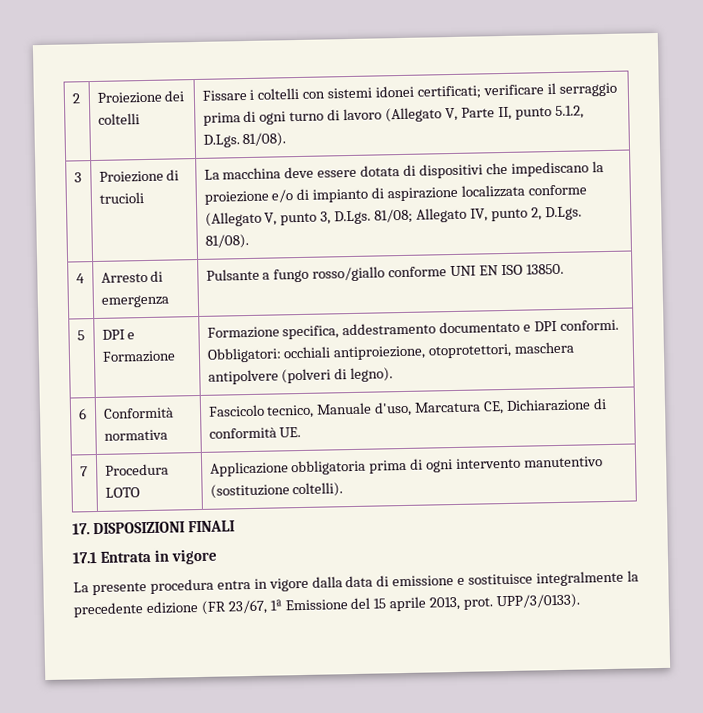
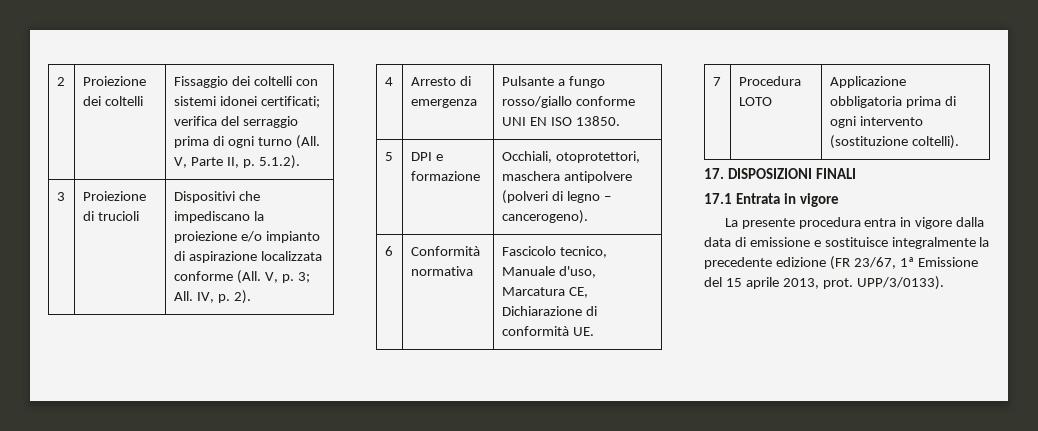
[201,89,255,101] Fissare i -> [173,76,250,88] Fissaggio dei
[482,82,556,96] verificare il -> [173,116,239,126] verifica del
[327,105,584,123] [202,132,287,148] [73,172,82,183] [98,169,180,183] [98,192,144,204] [203,163,484,180] di lavoro (Allegato V, Parte II, punto 5.1.2, D.Lgs. 81/08). // 3 | Proiezione di trucioli | La macchina deve essere dotata di dispositivi -> [295,135,320,149] [173,155,300,169] [56,192,65,201] [82,191,146,201] [82,211,139,221] [173,191,235,203] (All. V, Parte II, p. 5.1.2). // 3 | Proiezione di trucioli | Dispositivi
[296,188,310,201] di -> (262, 236) none
[204,206,582,227] [204,233,249,249] (Allegato V, punto 3, D.Lgs. 81/08; Allegato IV, punto 2, D.Lgs. 81/08). -> [236,270,310,284] [173,290,251,304] (All. V, p. 3; All. IV, p. 2).
[101,350,176,363] [206,319,620,340] [206,345,427,363] Formazione | Formazione specifica, addestramento documentato e DPI conformi. Obbligatori: occhiali antiproiezione, -> [410,171,480,181] [501,151,552,163] formazione | Occhiali,
[350,367,394,383] legno). -> [566,191,611,203] [501,210,588,224] legno – cancerogeno).
[524,456,604,468] manutentivo -> (923, 121) none

